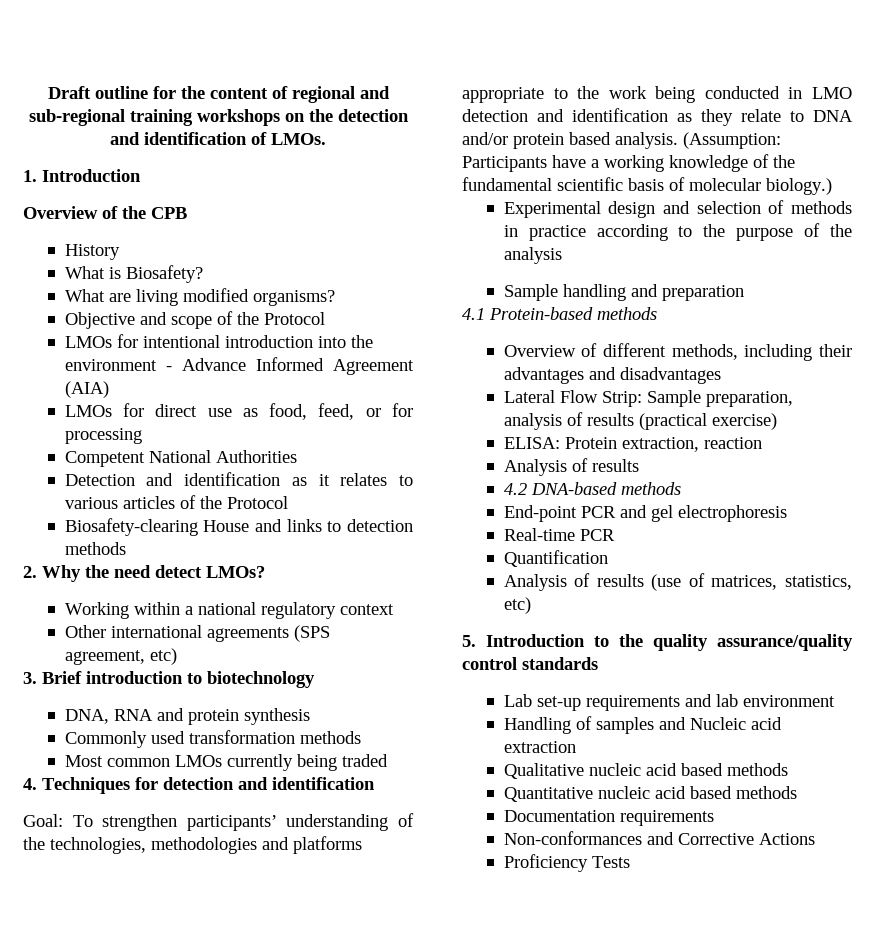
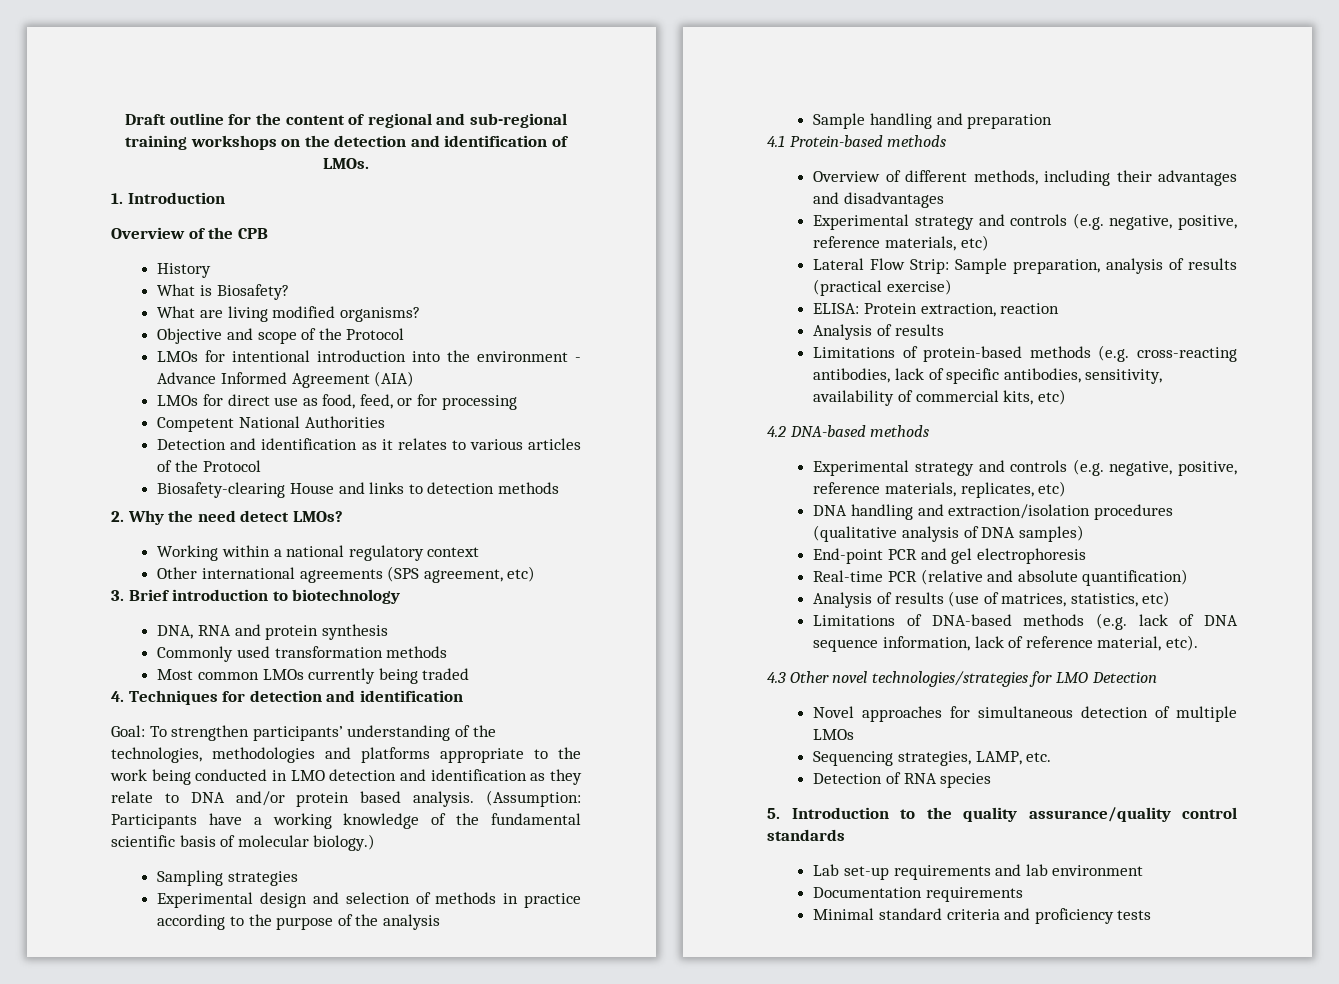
(832, 186) none -> [157,870,298,886] // Sampling strategies
(721, 375) none -> [813,213,1237,230] [813,235,989,251] // Experimental strategy and controls (e.g. negative, positive, reference materials, etc)
[503,482,681,495] 4.2 DNA-based methods -> [813,345,1237,362] [813,368,1163,384] [813,389,1066,406] [767,425,930,437] [813,459,1237,476] [813,481,1067,498] [813,504,1173,520] [813,525,1084,542] Limitations of protein-based methods (e.g. cross-reacting antibodies, lack of specific antibodies, sensitivity, availability of commercial kits, etc) // 4.2 DNA-based methods // Experimental strategy and controls (e.g. negative, positive, reference materials, replicates, etc) // DNA handling and extraction/isolation procedures (qualitative analysis of DNA samples)
[503,550,608,567] // Quantification -> [920,569,1189,586] (relative and absolute quantification)
(531, 605) none -> [813,613,1238,630] [813,635,1198,652] [767,671,1157,687] [813,706,1237,722] [813,729,855,740] [813,751,1052,766] [813,772,992,788] // Limitations of DNA-based methods (e.g. lack of DNA sequence information, lack of reference material, etc). // 4.3 Other novel technologies/strategies for LMO Detection // Novel approaches for simultaneous detection of multiple LMOs // Sequencing strategies, LAMP, etc. // Detection of RNA species
[503,716,782,734] [503,741,576,753] [503,763,788,779] [503,786,797,802] [503,810,714,826] [503,831,815,845] [503,854,630,872] Handling of samples and Nucleic acid extraction // Qualitative nucleic acid based methods // Quantitative nucleic acid based methods // Documentation requirements // Non-conformances and Corrective Actions // Proficiency Tests -> [813,887,1023,902] [813,908,1152,924] Documentation requirements // Minimal standard criteria and proficiency tests

